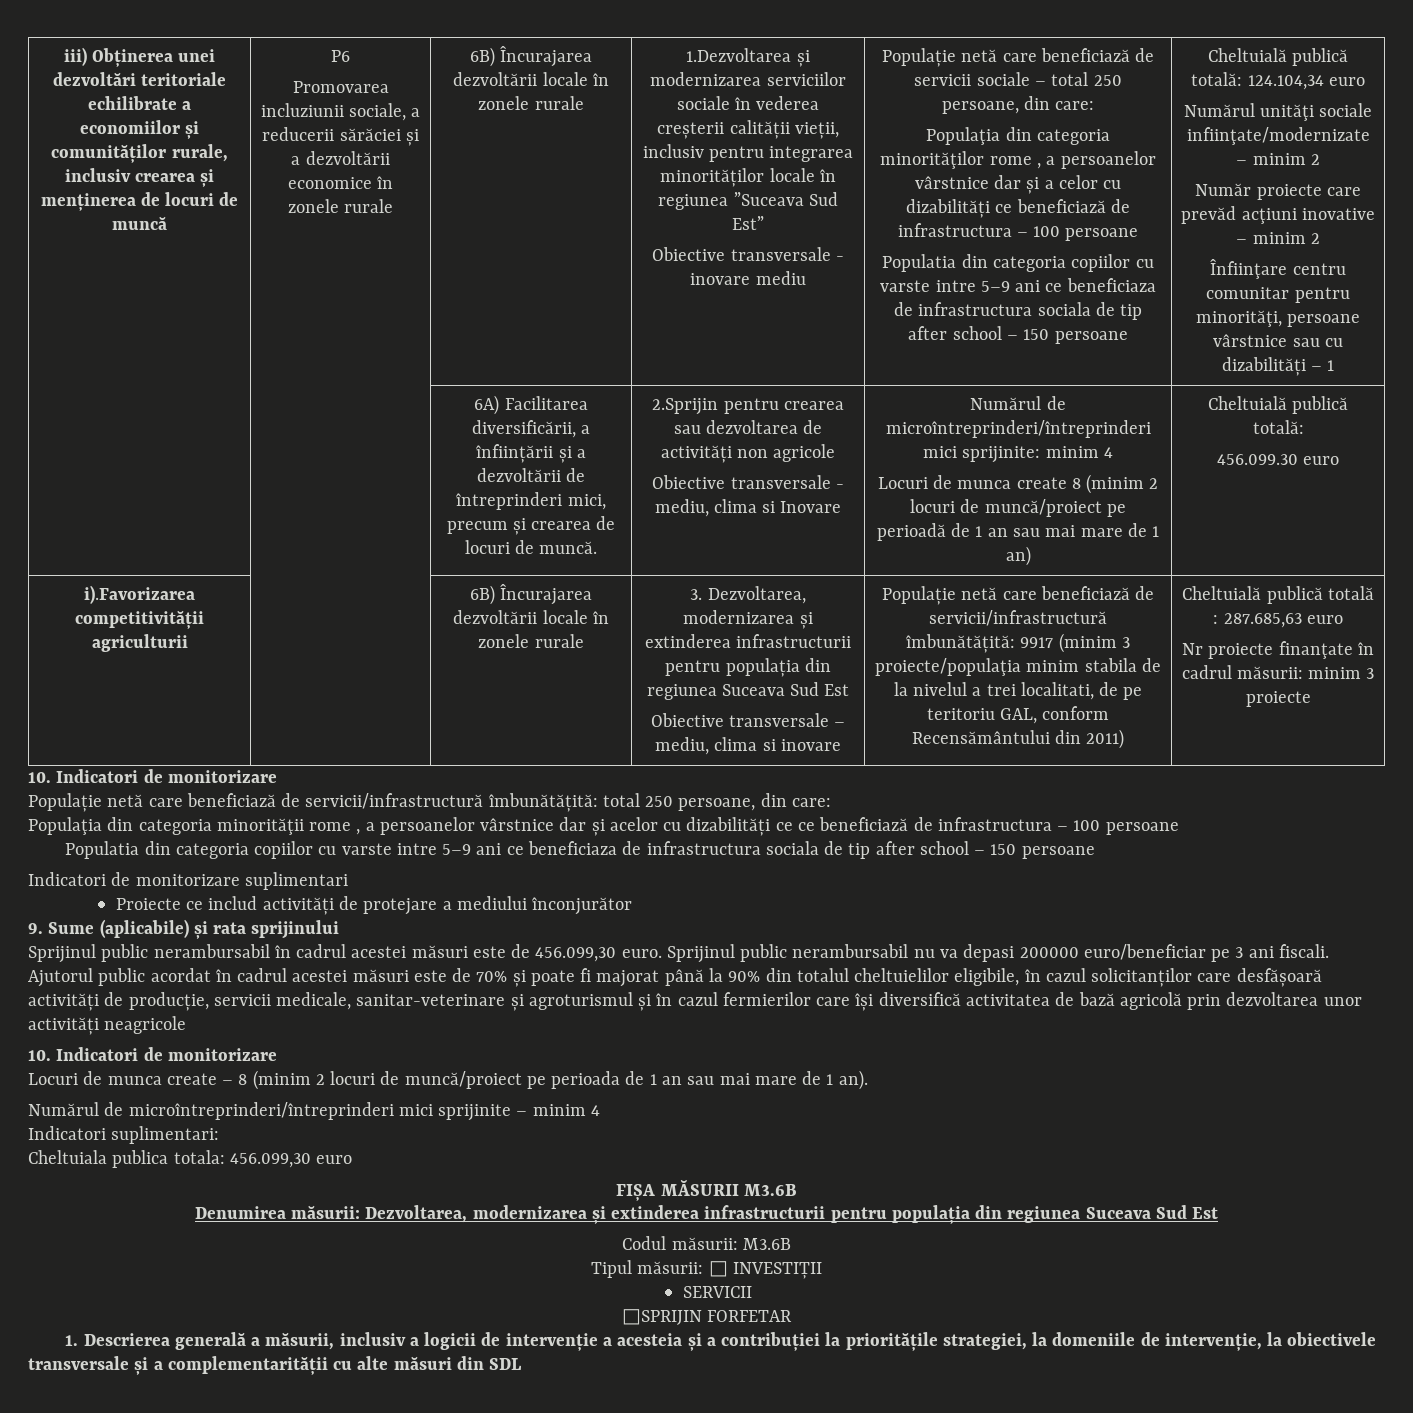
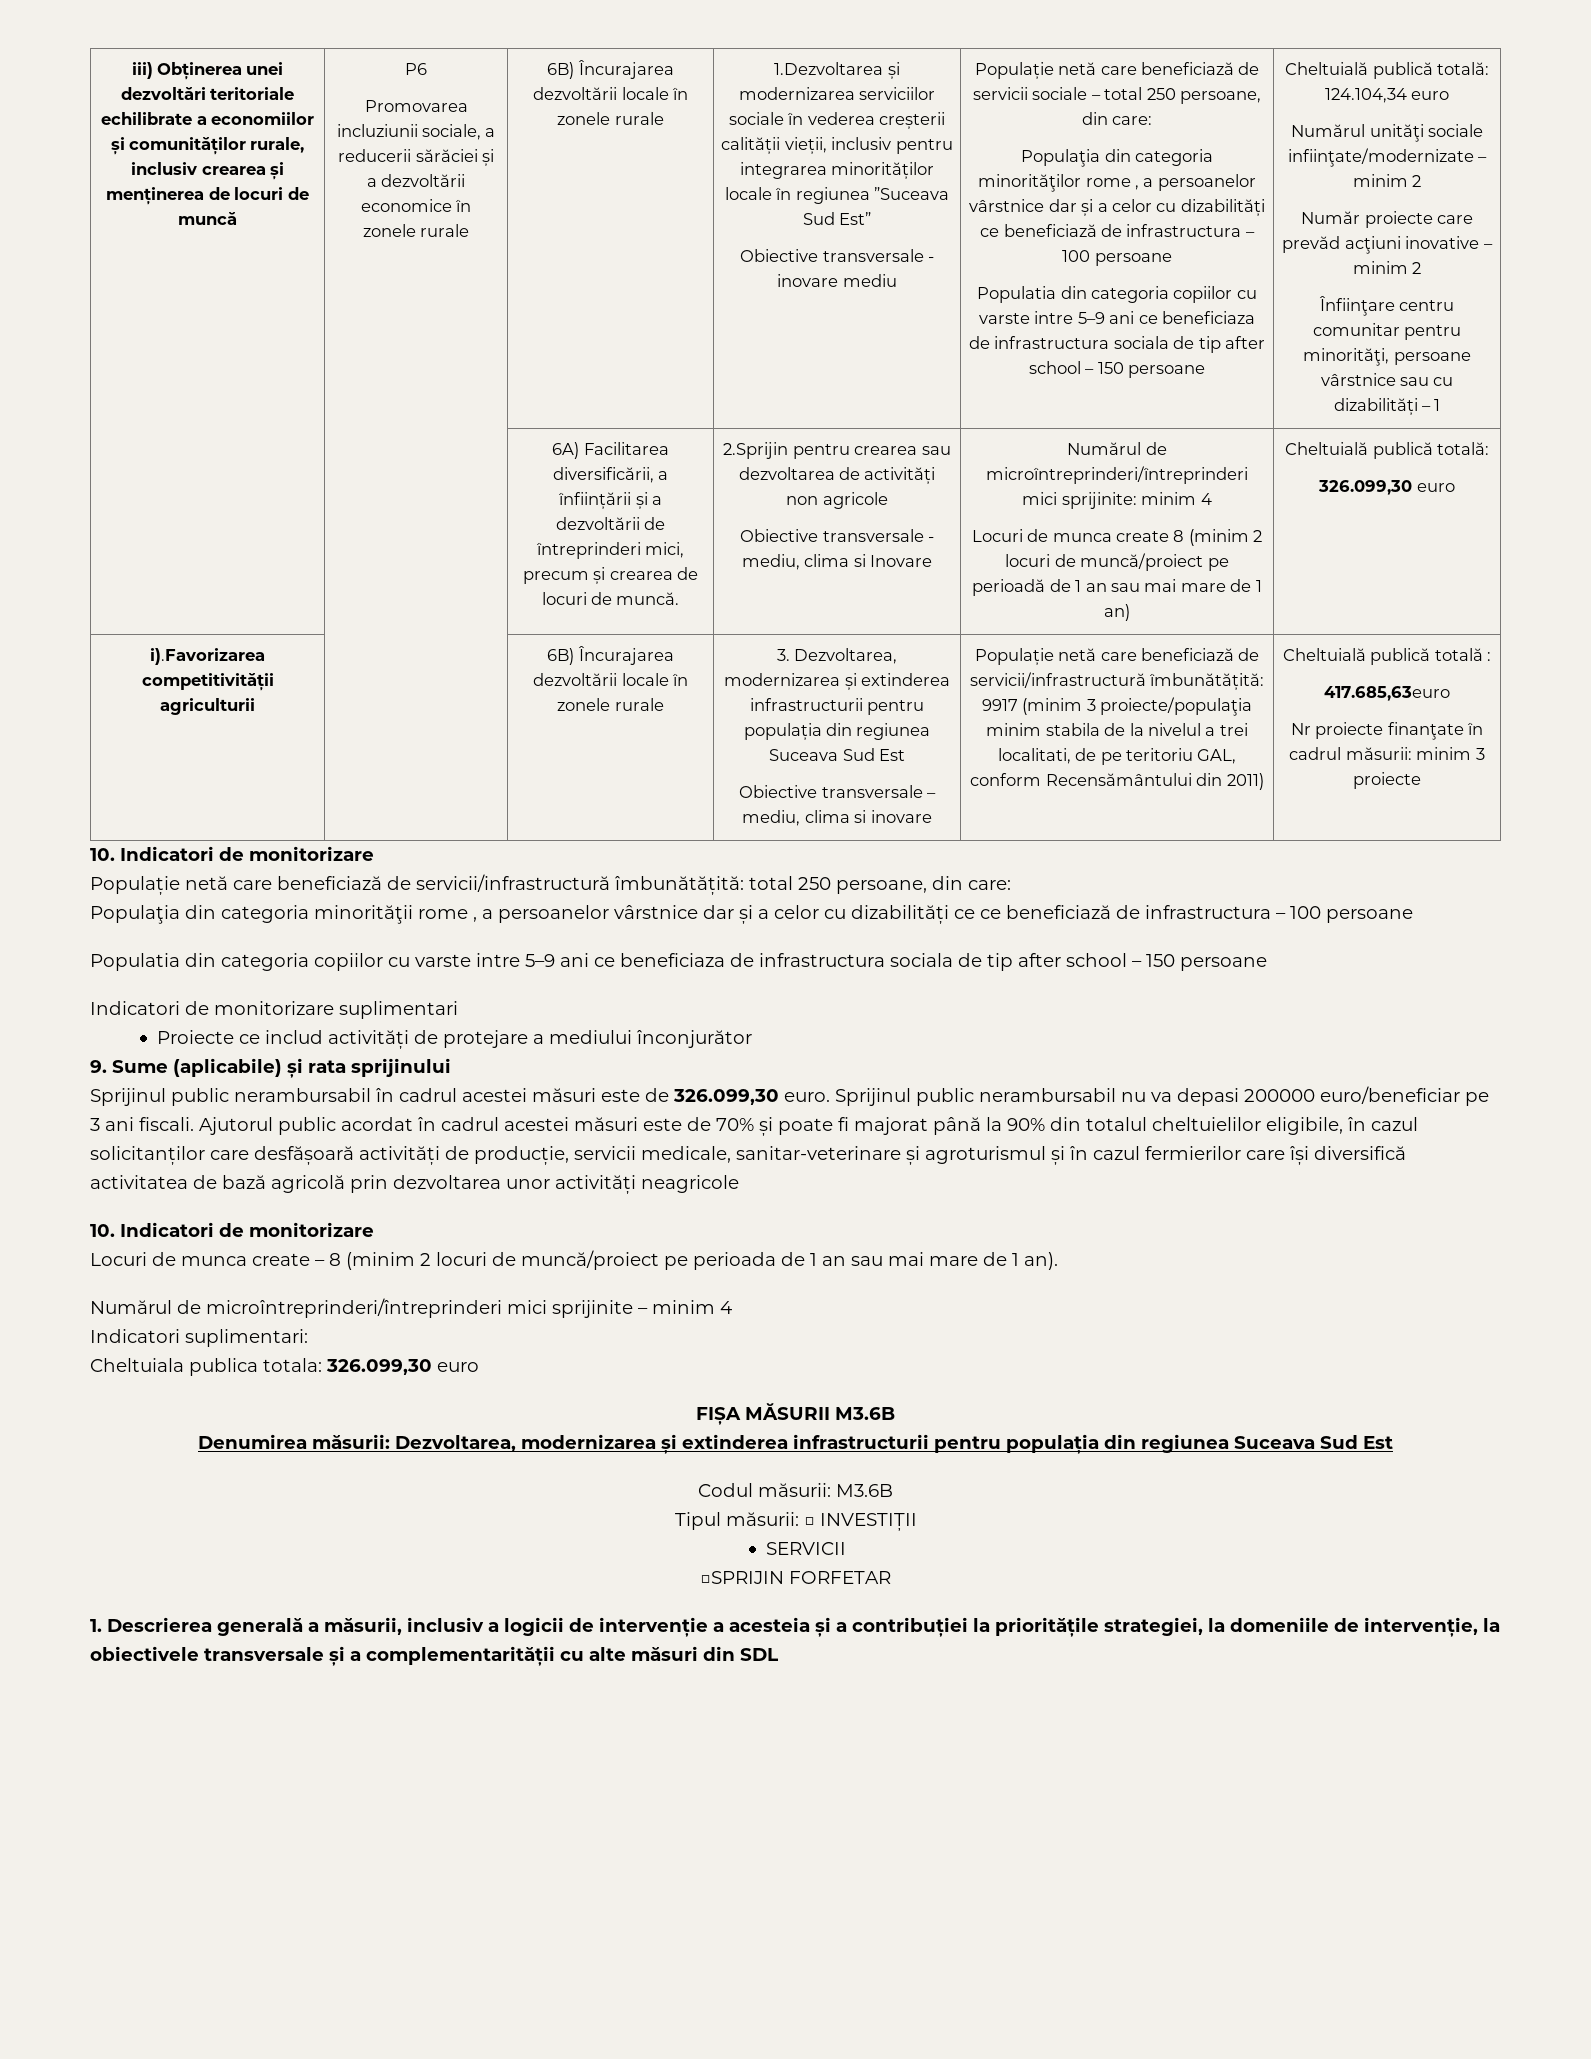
[1216,454,1298,465] 456.099.30 -> [1318,480,1413,495] 326.099,30
[1223,613,1343,628] 287.685,63 euro -> [1324,686,1450,701] // 417.685,63euro
[609,817,658,831] acelor -> [758,905,819,919] a celor
[535,947,617,962] 456.099,30 -> [673,1089,779,1105] 326.099,30
[229,1153,311,1168] 456.099,30 -> [326,1359,432,1375] 326.099,30

